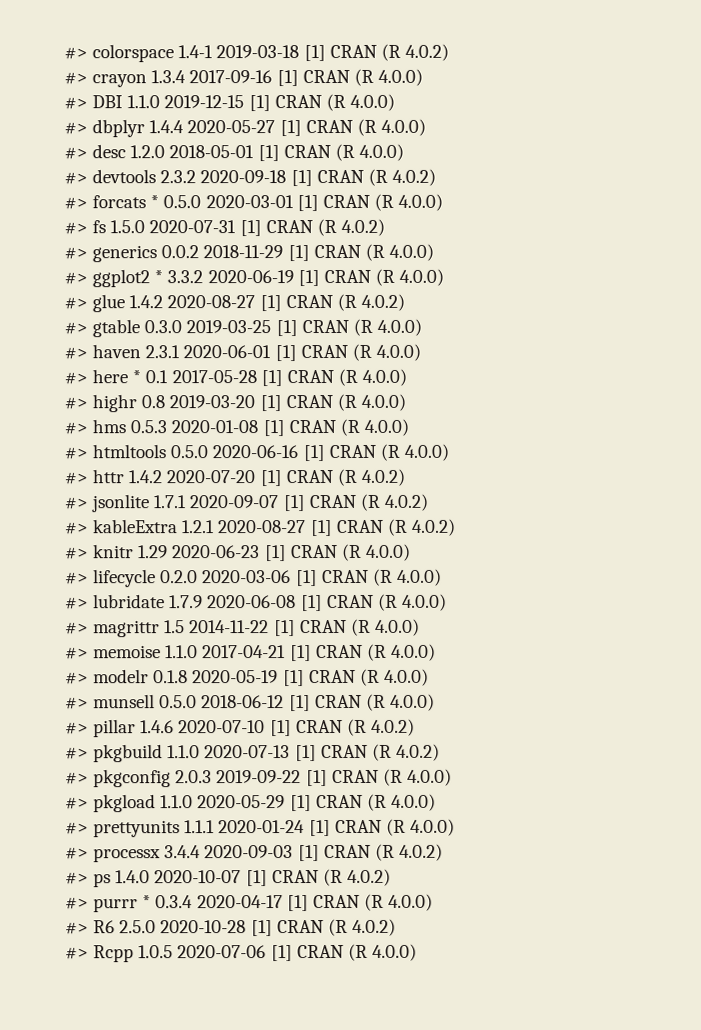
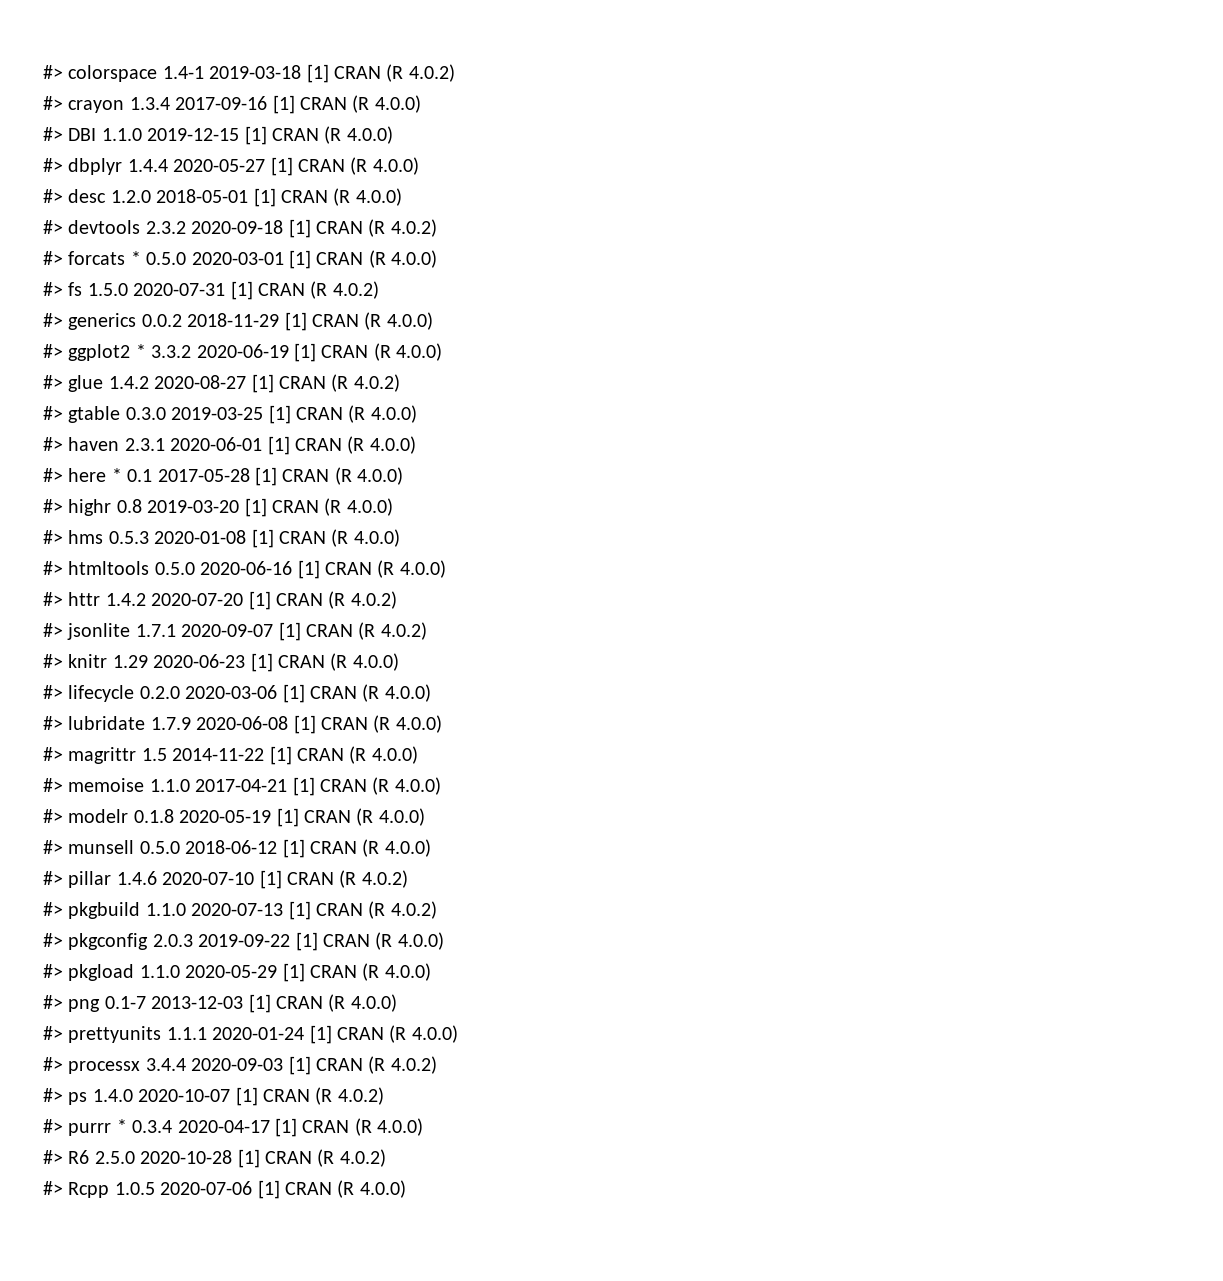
[65,518,456,537] // #> kableExtra 1.2.1 2020-08-27 [1] CRAN (R 4.0.2) -> (427, 631) none
(436, 802) none -> [43,994,397,1013] // #> png 0.1-7 2013-12-03 [1] CRAN (R 4.0.0)

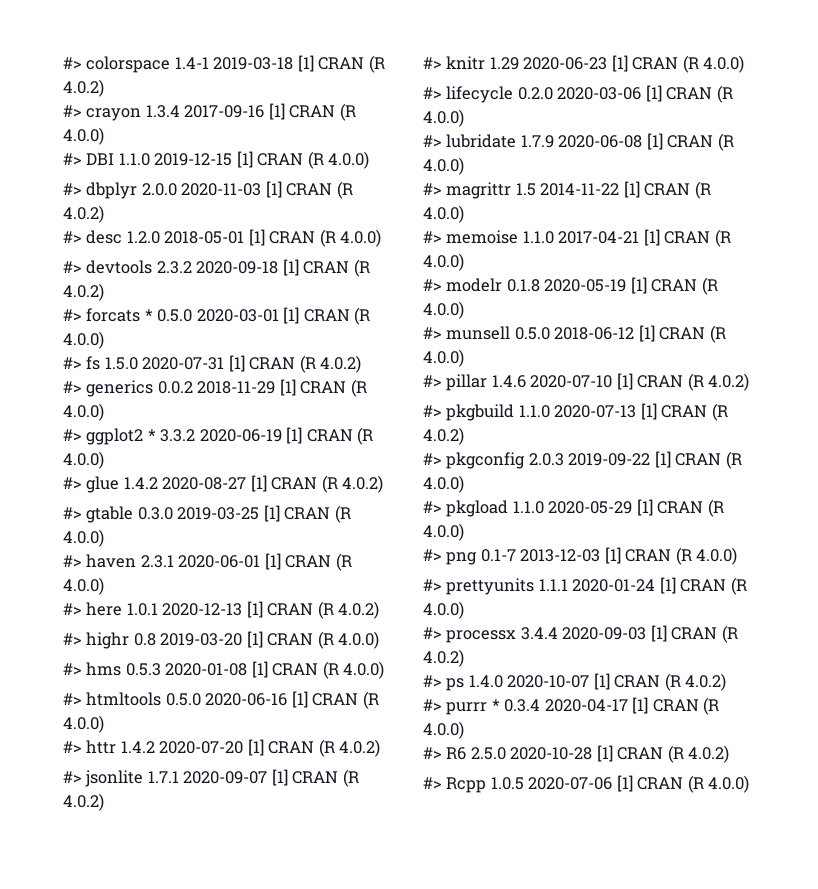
[127,157,419,176] 1.4.4 2020-05-27 [1] CRAN (R 4.0.0) -> [141,181,353,199] [63,205,104,223] 2.0.0 2020-11-03 [1] CRAN (R 4.0.2)
[111,467,404,486] * 0.1 2017-05-28 [1] CRAN (R 4.0.0) -> [126,601,380,619] 1.0.1 2020-12-13 [1] CRAN (R 4.0.2)

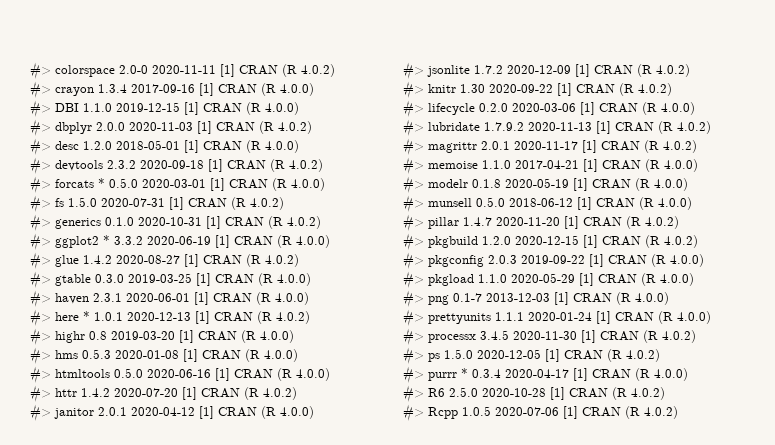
[174,57,294,70] 1.4-1 2019-03-18 -> [119,65,216,74] 2.0-0 2020-11-11
[157,379,367,397] [63,403,104,421] 0.0.2 2018-11-29 [1] CRAN (R 4.0.0) -> [105,216,321,229] 0.1.0 2020-10-31 [1] CRAN (R 4.0.2)
(123, 609) none -> [83,311,90,321] *
(381, 748) none -> [30,404,314,421] // #> janitor 2.0.1 2020-04-12 [1] CRAN (R 4.0.0)
[147,771,268,784] 1.7.1 2020-09-07 -> [474,65,571,74] 1.7.2 2020-12-09
[489,55,745,73] 1.29 2020-06-23 [1] CRAN (R 4.0.0) -> [460,83,672,96] 1.30 2020-09-22 [1] CRAN (R 4.0.2)
[520,133,734,151] [423,157,464,175] 1.7.9 2020-06-08 [1] CRAN (R 4.0.0) -> [484,121,711,134] 1.7.9.2 2020-11-13 [1] CRAN (R 4.0.2)
[515,181,711,199] [423,205,464,223] 1.5 2014-11-22 [1] CRAN (R 4.0.0) -> [481,140,697,153] 2.0.1 2020-11-17 [1] CRAN (R 4.0.2)
[491,375,613,388] 1.4.6 2020-07-10 -> [463,217,560,226] 1.4.7 2020-11-20
[518,405,637,418] 1.1.0 2020-07-13 -> [482,235,579,245] 1.2.0 2020-12-15
[520,627,647,640] 3.4.4 2020-09-03 -> [480,330,577,340] 3.4.5 2020-11-30
[468,675,590,688] 1.4.0 2020-10-07 -> [444,349,541,359] 1.5.0 2020-12-05
[708,775,750,793] 4.0.0) -> [644,406,678,419] 4.0.2)

